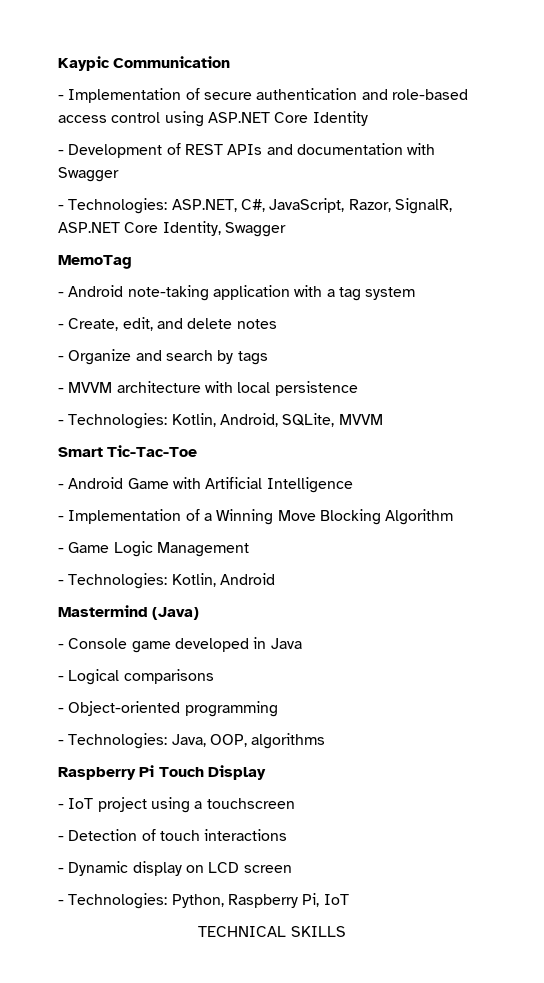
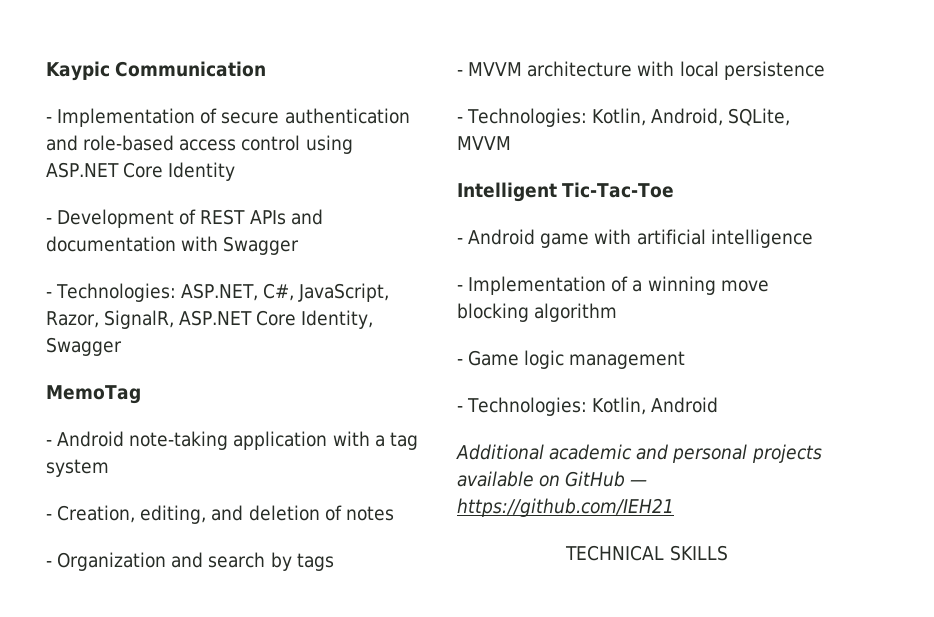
[68,317,233,331] Create, edit, and delete -> [57,505,342,524] Creation, editing, and deletion of
[68,349,132,365] Organize -> [57,552,167,571] Organization
[58,447,103,457] Smart -> [457,182,557,202] Intelligent
[127,477,353,493] Game with Artificial Intelligence -> [540,229,813,248] game with artificial intelligence
[216,509,454,525] Winning Move Blocking Algorithm -> [647,276,769,295] [457,303,618,322] winning move blocking algorithm
[113,541,249,557] Logic Management -> [524,350,686,369] logic management
[58,605,200,620] [58,637,302,653] [58,669,214,685] [58,701,278,717] [58,733,326,749] [58,765,266,780] [58,797,295,813] [58,829,288,841] [58,861,292,876] [58,893,349,909] Mastermind (Java) // - Console game developed in Java // - Logical comparisons // - Object-oriented programming // - Technologies: Java, OOP, algorithms // Raspberry Pi Touch Display // - IoT project using a touchscreen // - Detection of touch interactions // - Dynamic display on LCD screen // - Technologies: Python, Raspberry Pi, IoT -> [456,444,822,463] [457,471,648,487] [457,498,674,517] Additional academic and personal projects available on GitHub — https://github.com/IEH21

